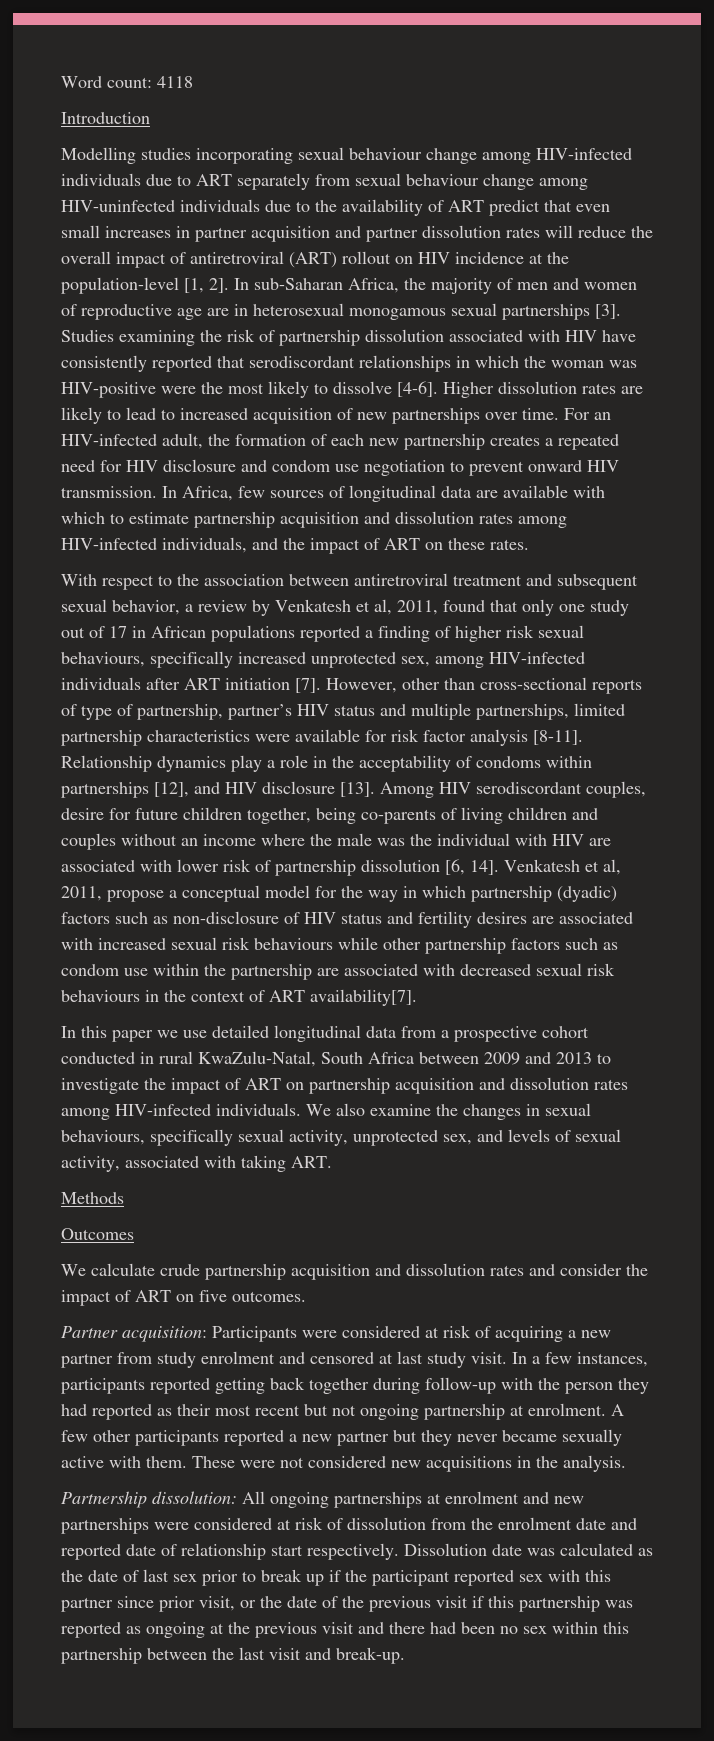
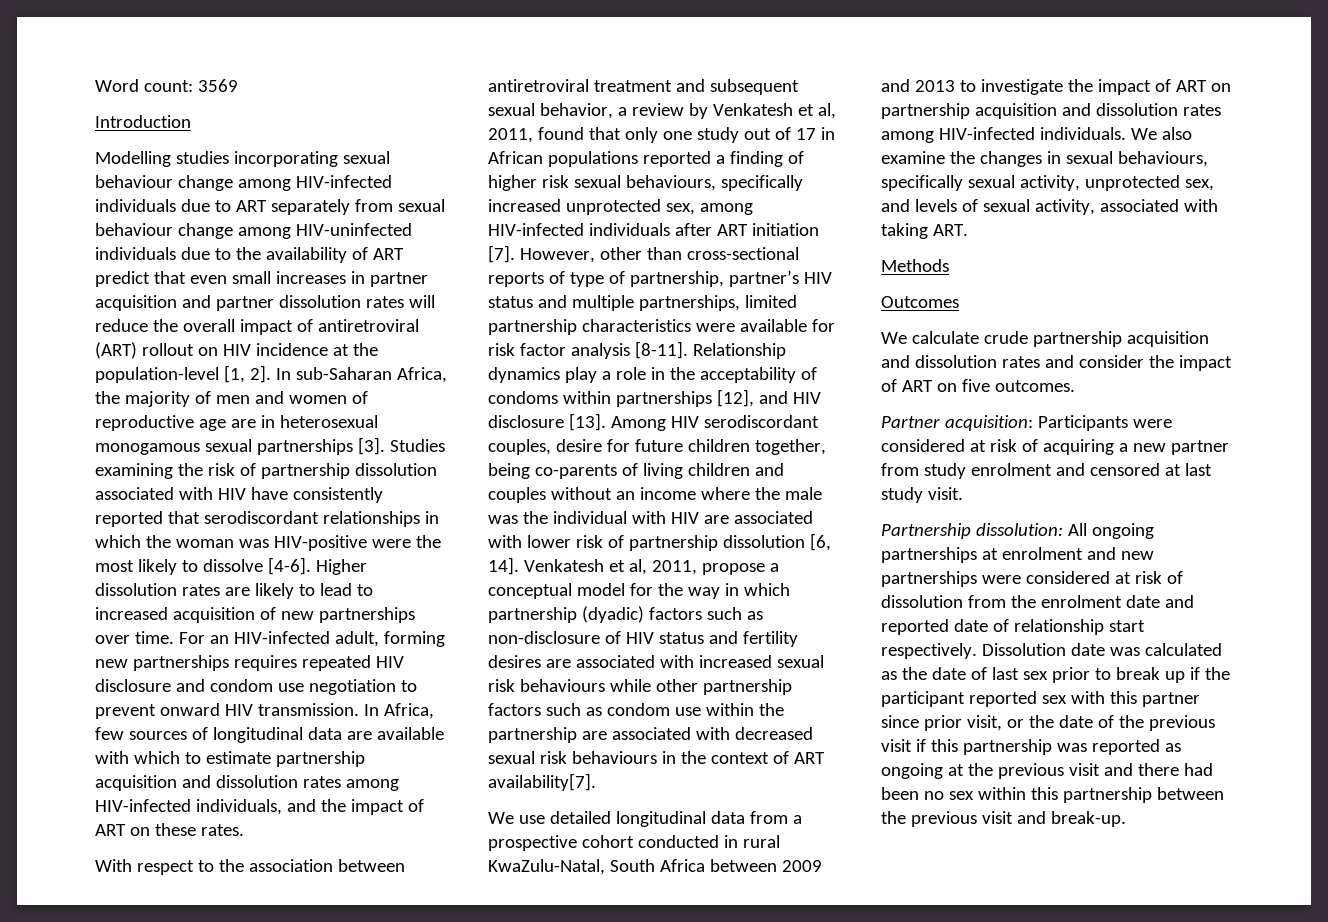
[157,76,193,88] 4118 -> [197,79,238,92] 3569
[208,434,619,450] [61,460,122,472] the formation of each new partnership creates a repeated need for -> [383,631,445,647] [95,655,371,671] forming new partnerships requires repeated
[61,1026,178,1042] In this paper we -> [488,812,514,824] We
[512,1352,648,1367] [61,1377,649,1394] [61,1403,624,1420] [61,1429,622,1446] [61,1455,626,1472] In a few instances, participants reported getting back together during follow-up with the person they had reported as their most recent but not ongoing partnership at enrolment. A few other participants reported a new partner but they never became sexually active with them. These were not considered new acquisitions in the analysis. -> (963, 493) none
[239,1647,265,1660] last -> [910,811,977,827] previous

